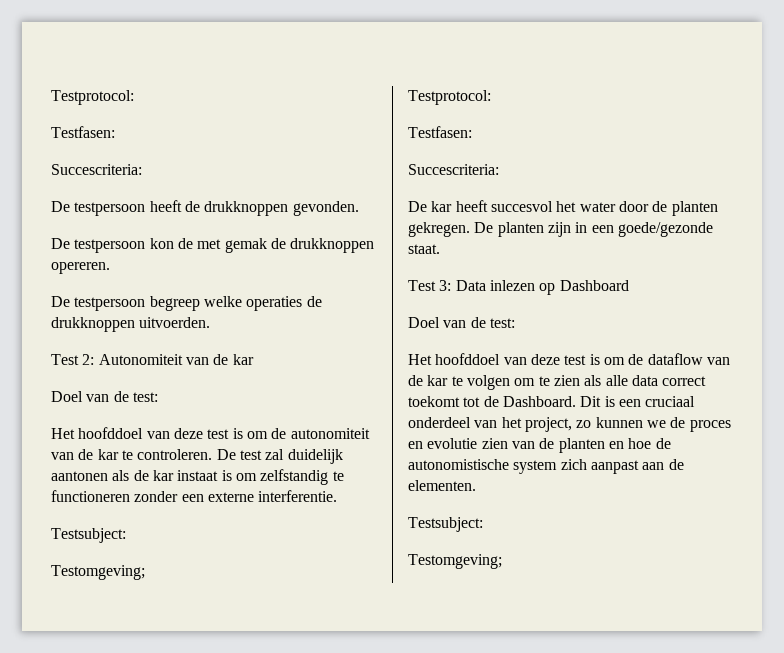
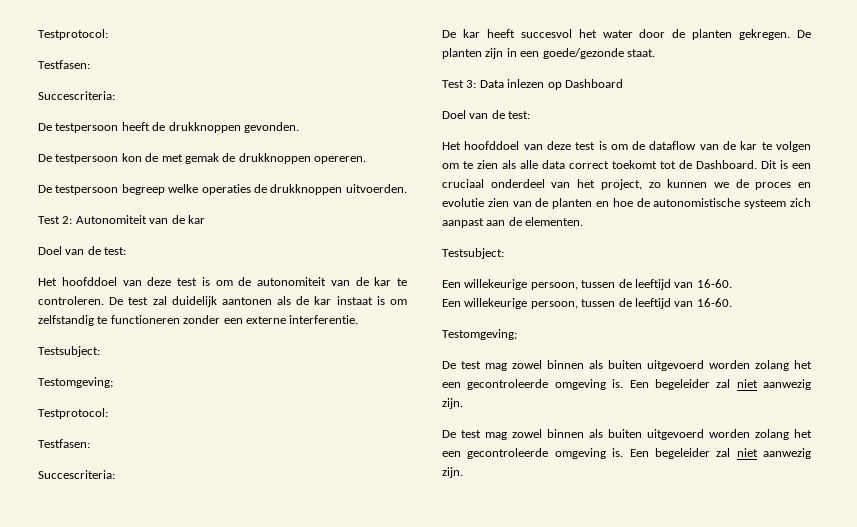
[513,460,558,474] system -> [744,199,787,209] systeem
[408,554,502,569] Testomgeving; -> [442,279,732,290] [442,298,732,309] [442,329,517,340] [442,360,812,371] [442,379,811,390] [442,398,463,409] [442,429,812,440] [442,448,811,459] [442,467,463,478] Een willekeurige persoon, tussen de leeftijd van 16-60. // Een willekeurige persoon, tussen de leeftijd van 16-60. // Testomgeving; // De test mag zowel binnen als buiten uitgevoerd worden zolang het een gecontroleerde omgeving is. Een begeleider zal niet aanwezig zijn. // De test mag zowel binnen als buiten uitgevoerd worden zolang het een gecontroleerde omgeving is. Een begeleider zal niet aanwezig zijn.

